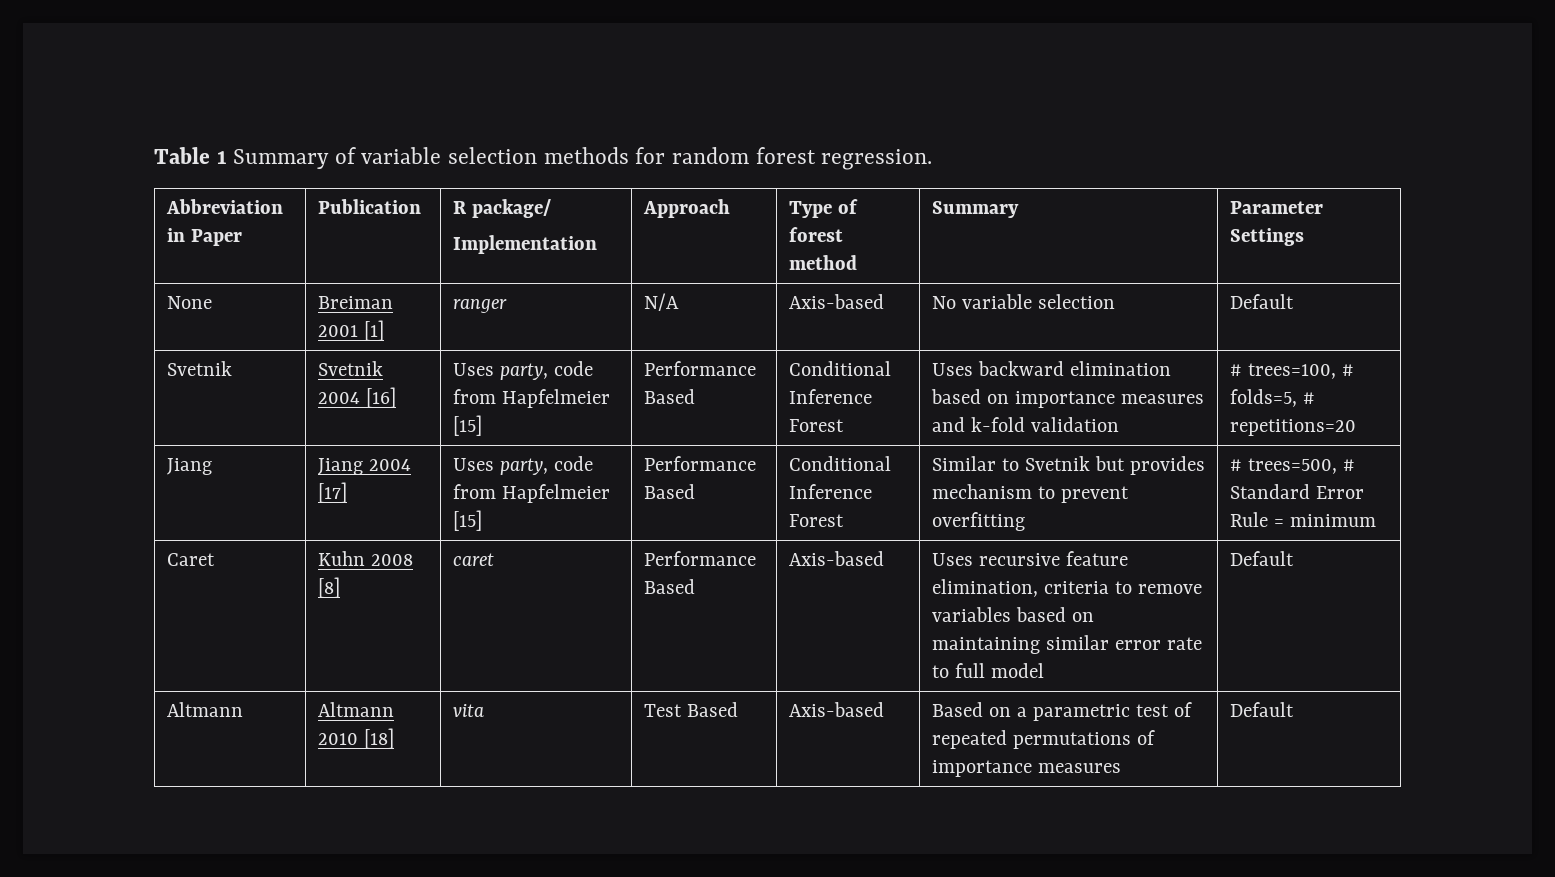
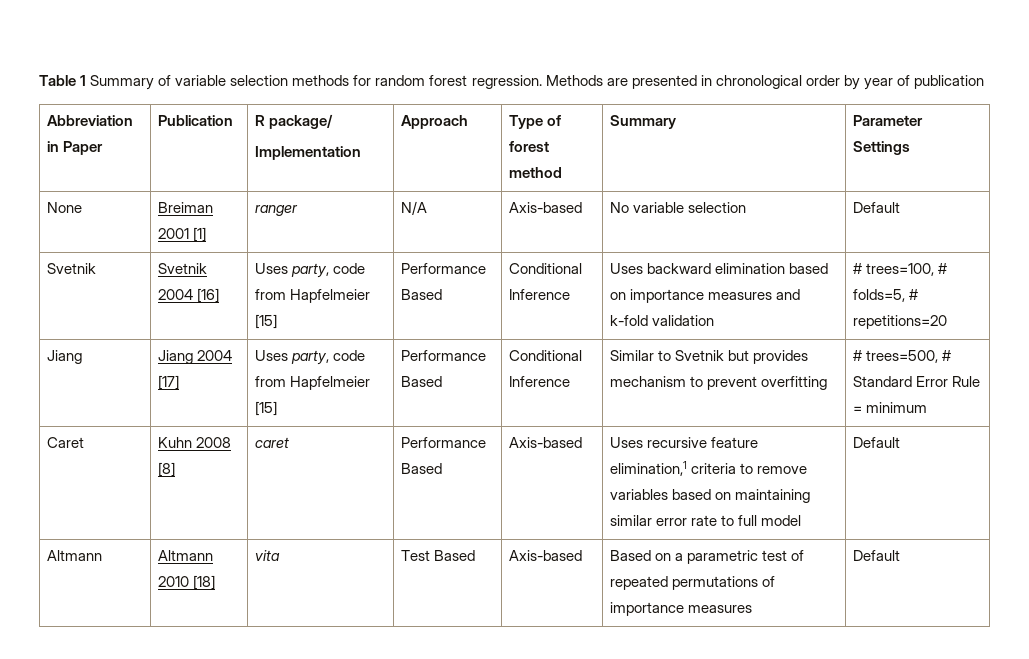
(933, 159) none -> [545,75,984,90] Methods are presented in chronological order by year of publication
[789,419,845,432] Forest -> (570, 294) none
[789,514,845,527] Forest -> (570, 381) none
[932,579,1039,597] elimination, -> [609,461,687,476] elimination,1

